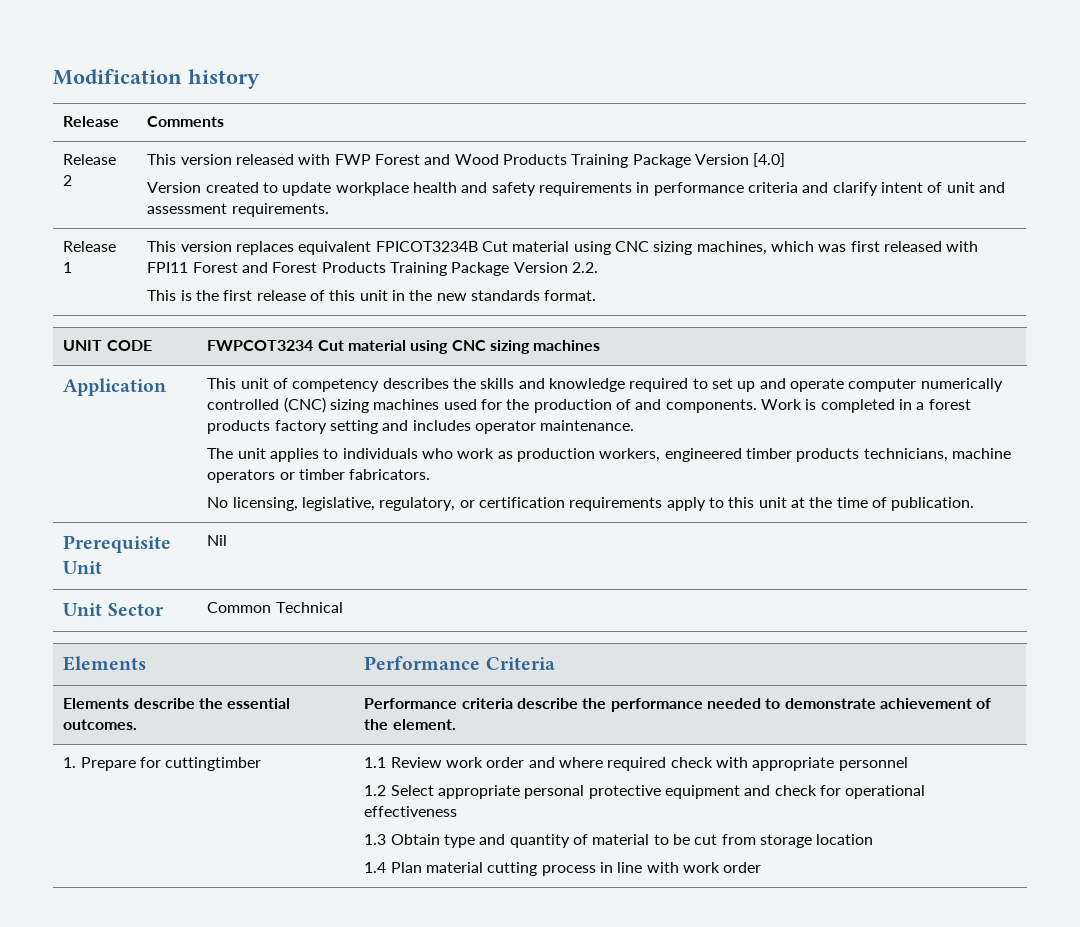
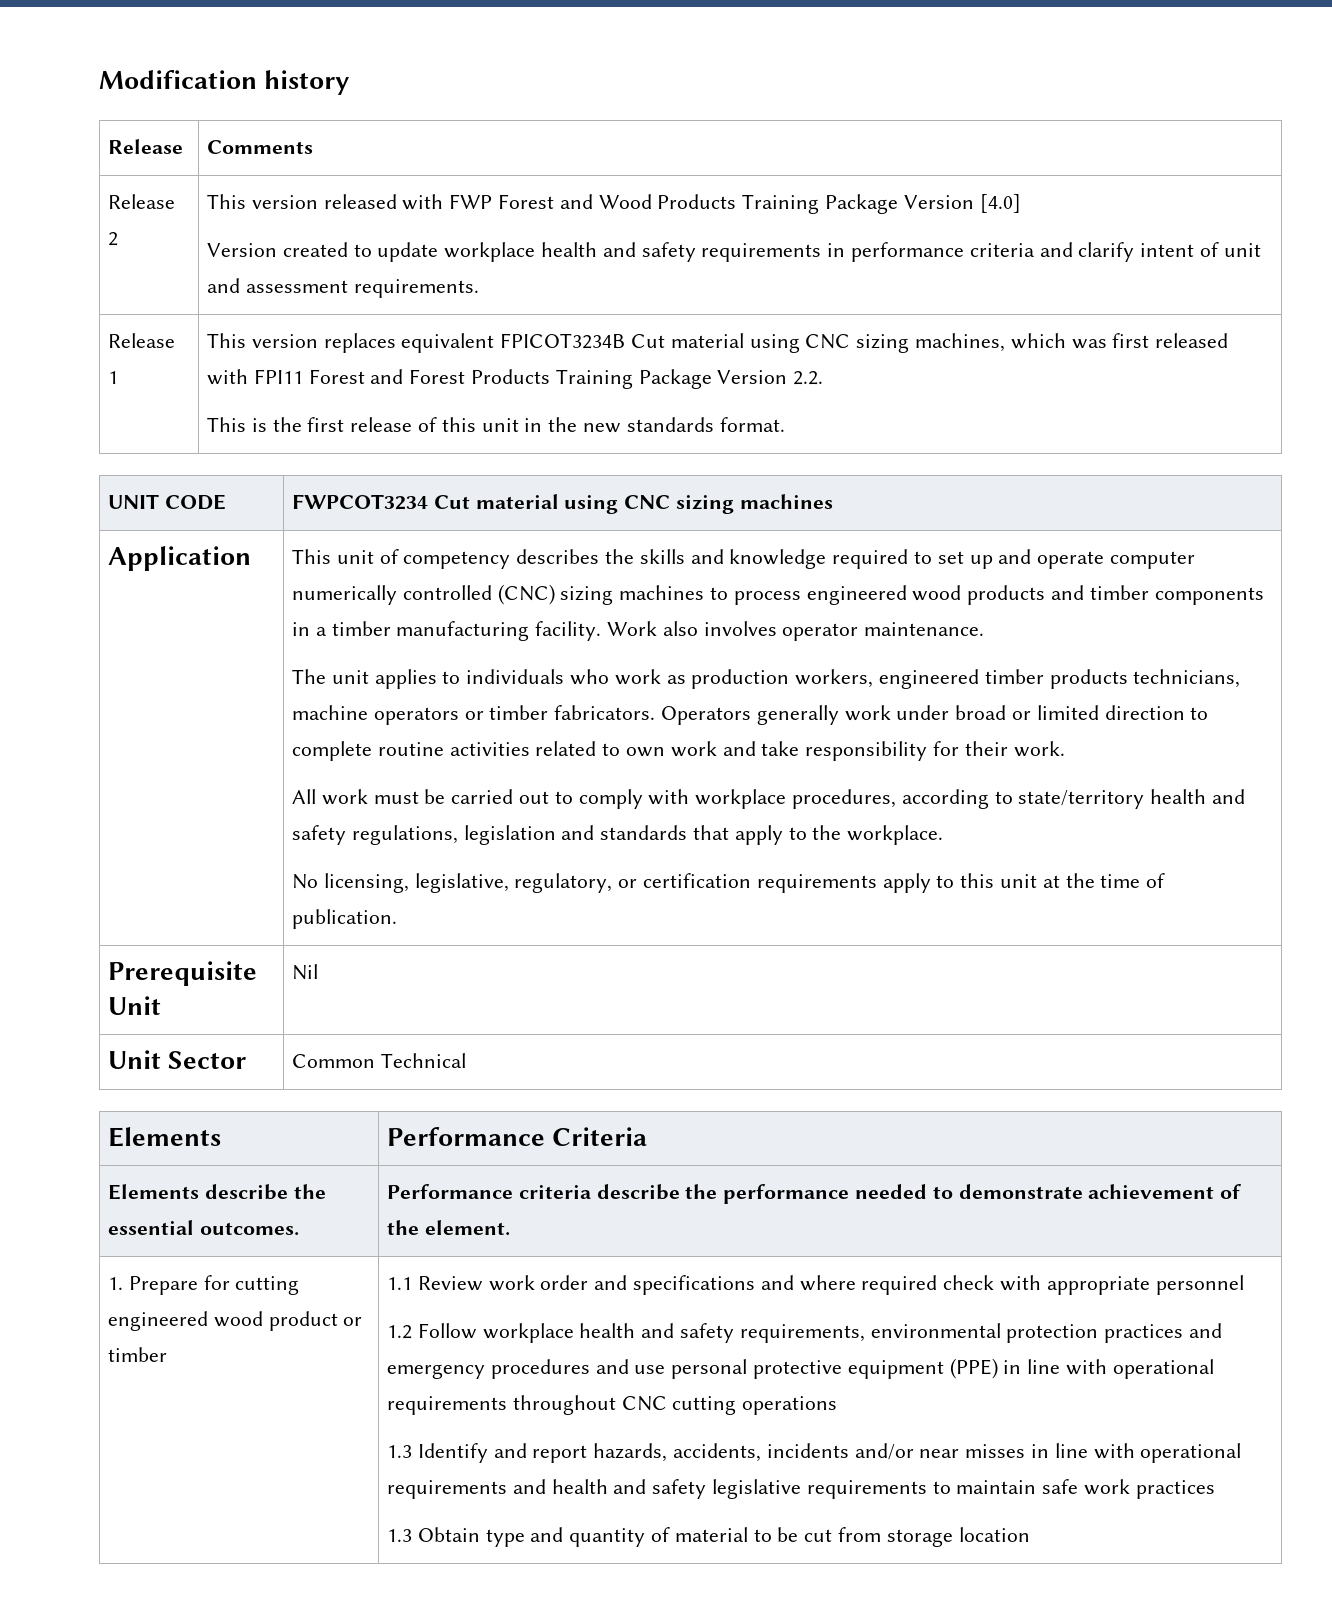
[443,399,971,413] [207,420,471,434] used for the production of and components. Work is completed in a forest products factory setting and includes -> [709,585,1264,605] [291,621,777,641] to process engineered wood products and timber components in a timber manufacturing facility. Work also involves
(431, 474) none -> [660,705,1209,725] [291,741,1065,761] [291,789,1245,809] [291,825,944,845] Operators generally work under broad or limited direction to complete routine activities related to own work and take responsibility for their work. // All work must be carried out to comply with workplace procedures, according to state/territory health and safety regulations, legislation and standards that apply to the workplace.
[165,757,262,771] cuttingtimber -> [235,1276,300,1295] [107,1311,363,1331] [107,1347,167,1362] cutting engineered wood product or timber
(555, 762) none -> [632,1275,794,1295] specifications and
[390,785,926,799] [364,806,458,817] Select appropriate personal protective equipment and check for operational effectiveness -> [417,1323,1222,1343] [386,1358,1214,1379] [386,1395,838,1415] [386,1443,1242,1463] [386,1479,1215,1499] Follow workplace health and safety requirements, environmental protection practices and emergency procedures and use personal protective equipment (PPE) in line with operational requirements throughout CNC cutting operations // 1.3 Identify and report hazards, accidents, incidents and/or near misses in line with operational requirements and health and safety legislative requirements to maintain safe work practices
[364,862,762,876] // 1.4 Plan material cutting process in line with work order -> (1030, 1534) none

